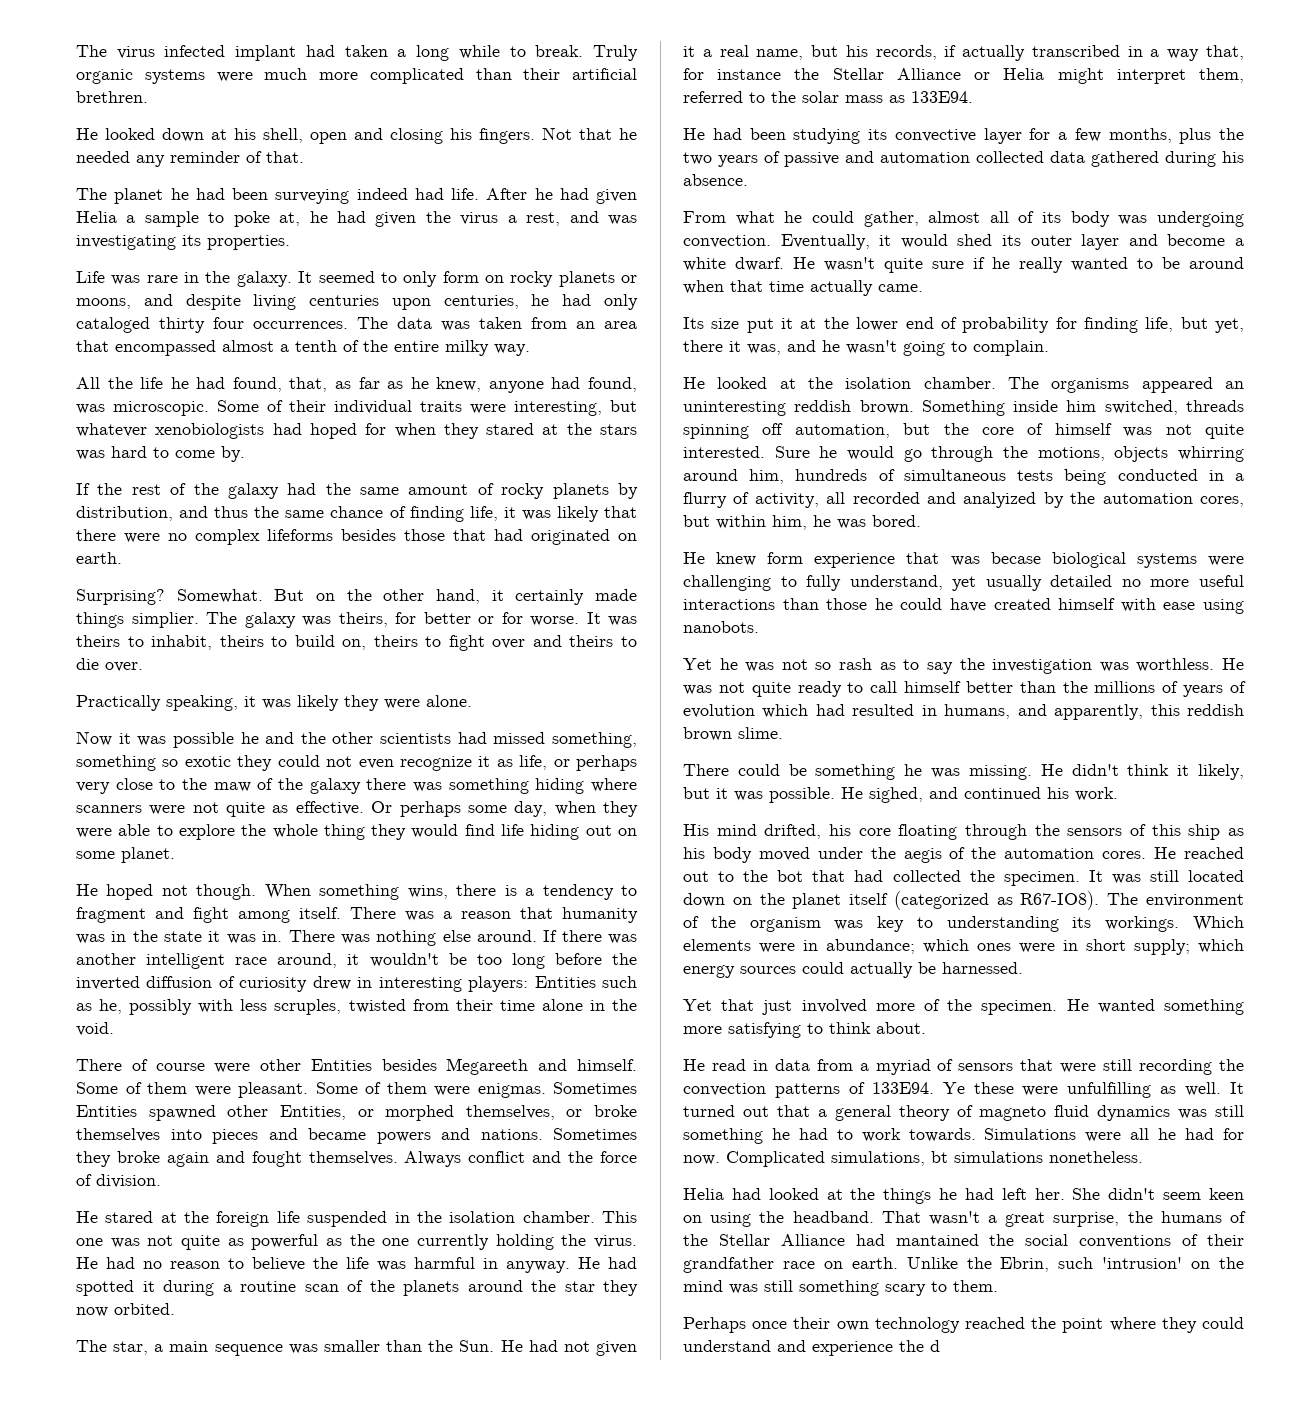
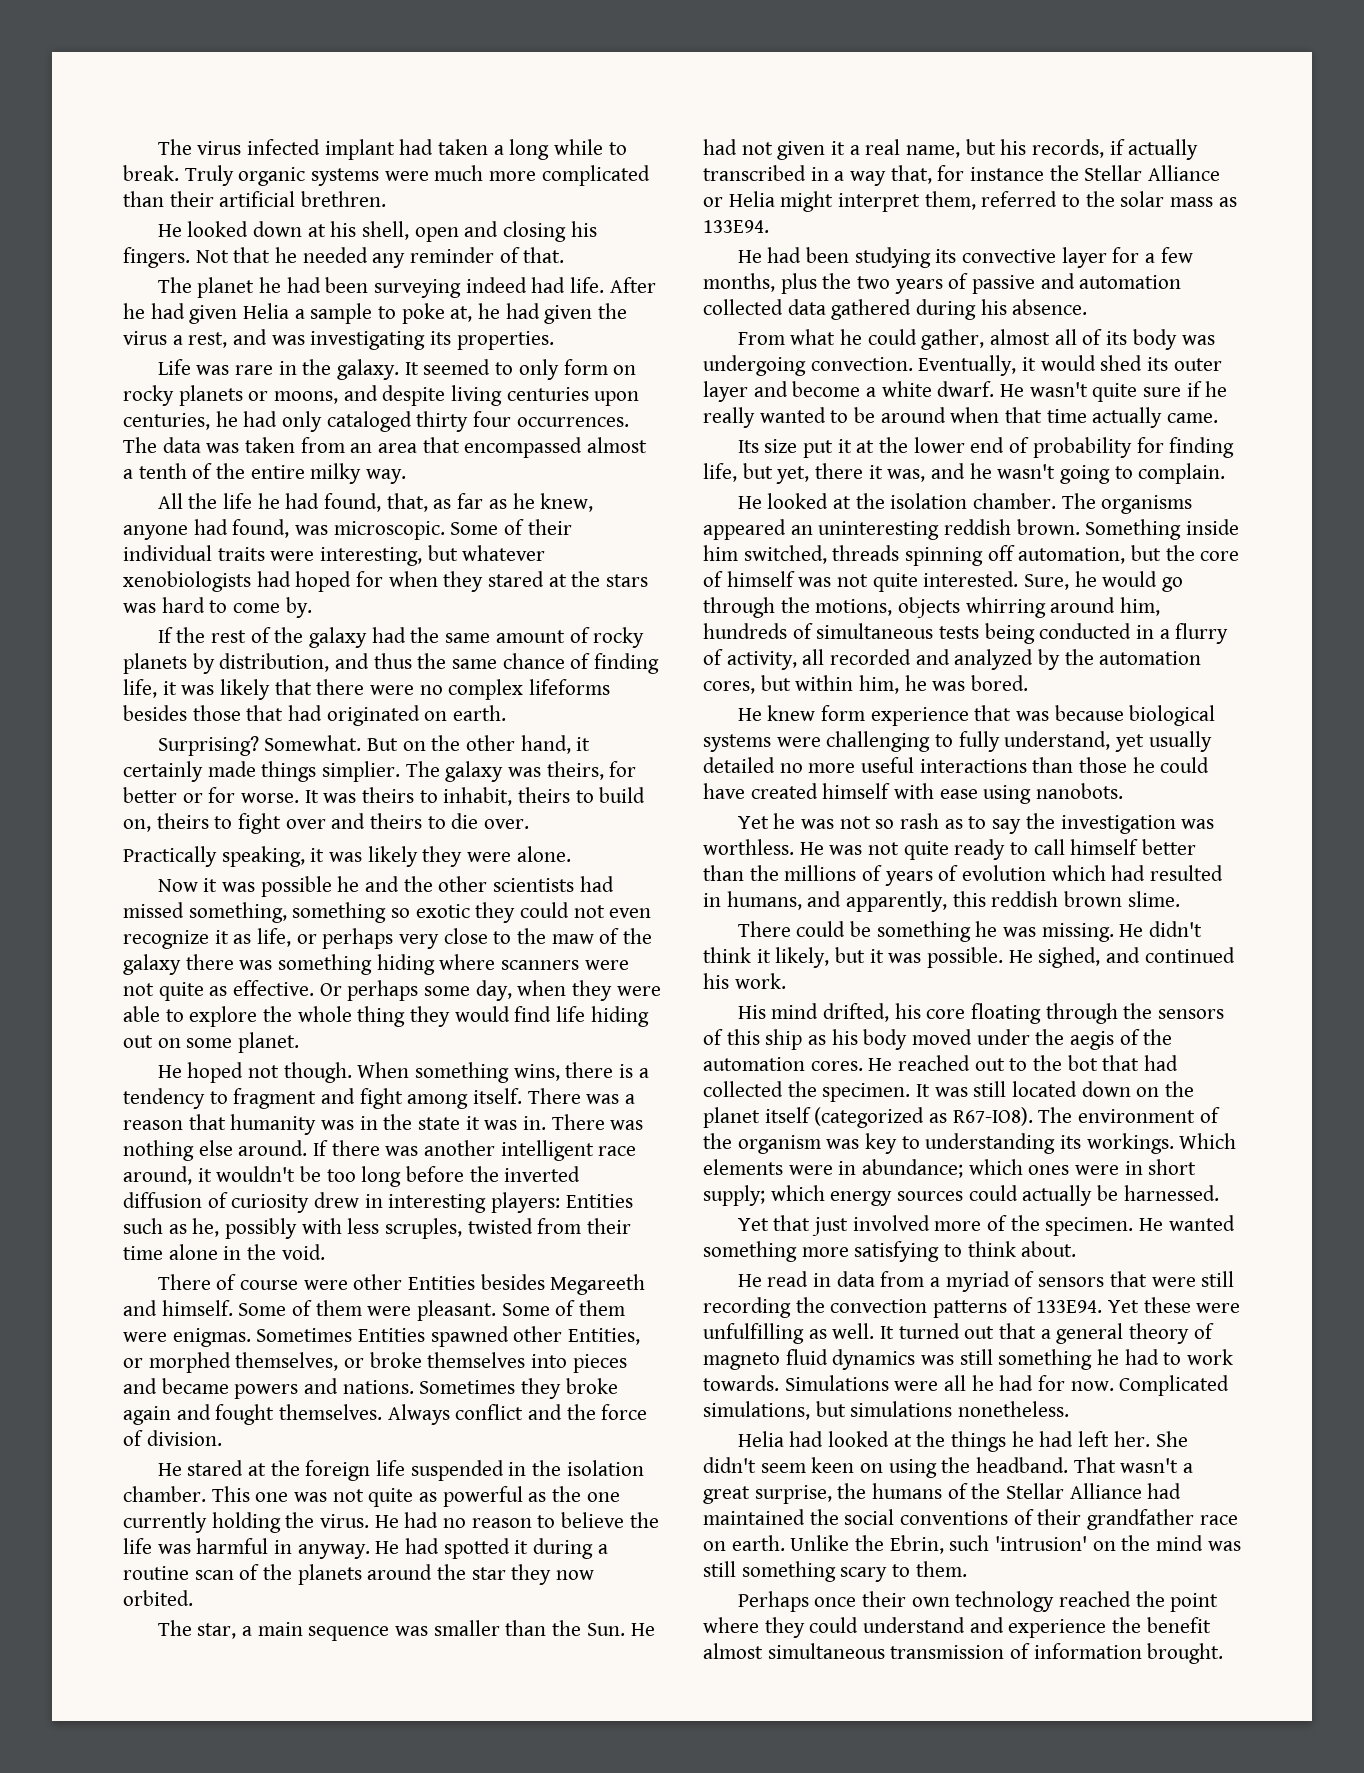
[774,446,810,458] Sure -> [1024,574,1070,590] Sure,
[963,492,1037,508] analyized -> [954,649,1034,670] analyzed
[990,552,1041,564] becase -> [1054,705,1124,721] because
[942,1082,965,1094] Ye -> [1108,1300,1140,1313] Yet
[931,1151,948,1163] bt -> [815,1401,846,1417] but
[895,1234,979,1246] mantained -> [703,1509,805,1525] maintained
[930,1340,940,1352] d -> [1146,1617,1211,1633] [703,1643,1224,1664] benefit almost simultaneous transmission of information brought.

